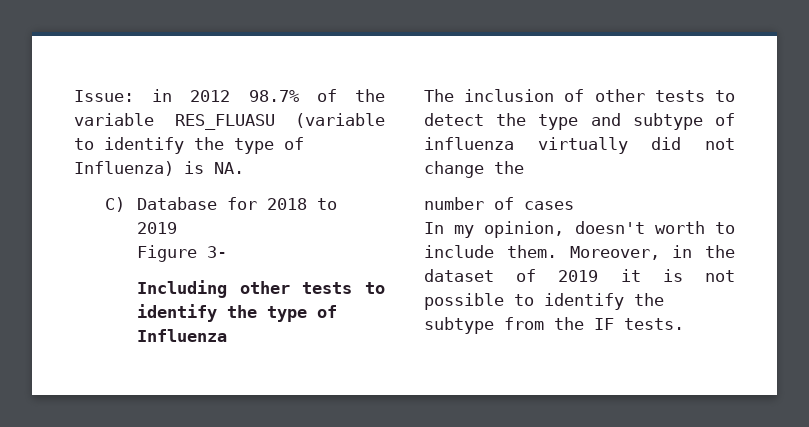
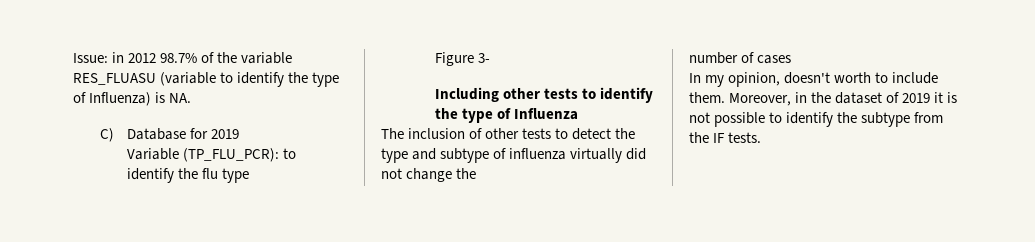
[266,198,337,210] [136,222,177,234] 2018 to 2019 -> [211,129,240,139] [127,148,297,162] [127,168,250,183] 2019 // Variable (TP_FLU_PCR): to identify the flu type

